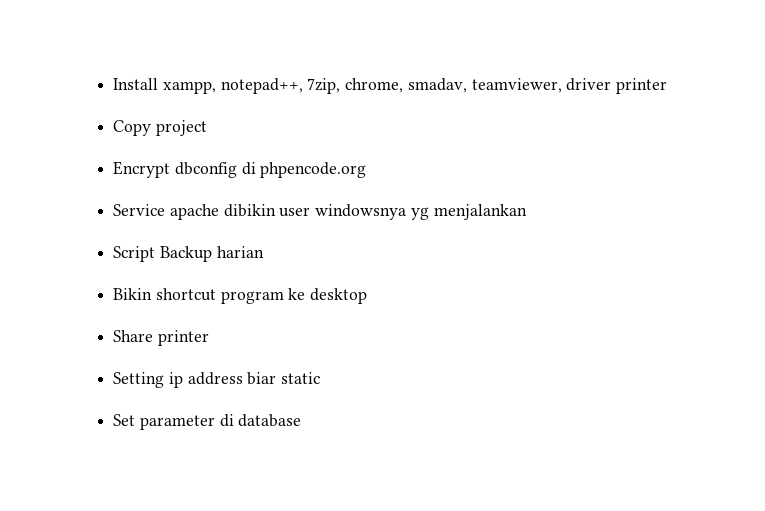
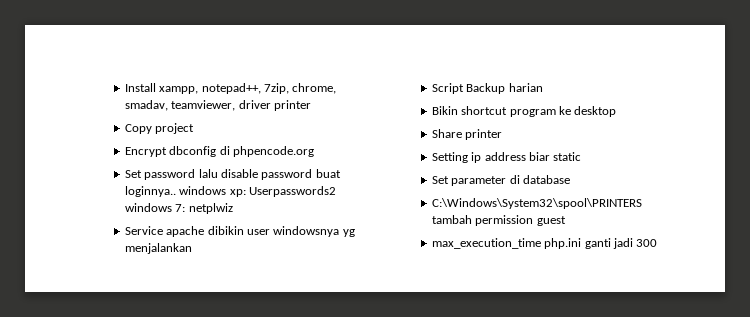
(367, 170) none -> [124,169,341,180] [124,186,336,197] [124,203,233,214] // Set password lalu disable password buat loginnya.. windows xp: Userpasswords2 windows 7: netplwiz
(302, 420) none -> [431,198,642,209] [431,215,566,226] [431,238,658,249] // C:\Windows\System32\spool\PRINTERS tambah permission guest // max_execution_time php.ini ganti jadi 300

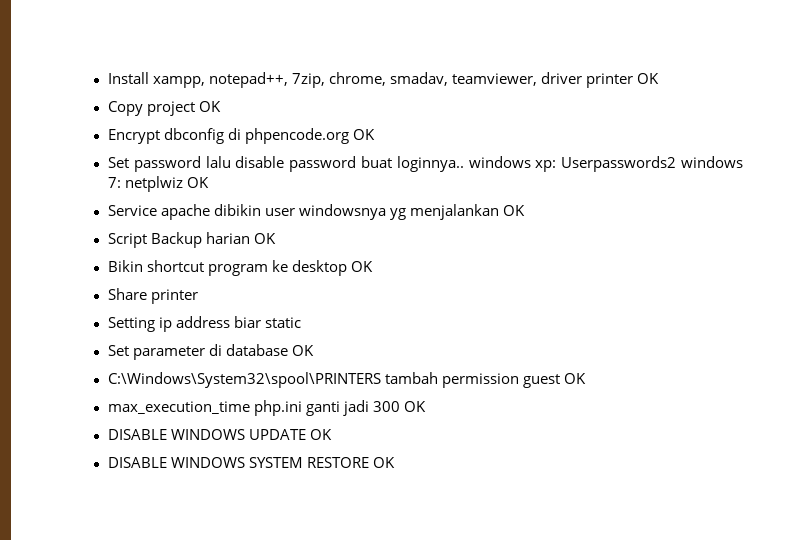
(311, 105) none -> [637,73,660,84] OK
(195, 128) none -> [199,101,222,112] OK
(314, 151) none -> [353,129,376,140] OK
(233, 208) none -> [187,177,210,188] OK
(192, 248) none -> [503,205,526,216] OK
(543, 87) none -> [254,233,277,244] OK
(617, 111) none -> [351,261,374,272] OK
(570, 179) none -> [292,345,315,356] OK
(566, 221) none -> [564,373,587,384] OK
(658, 243) none -> [404,401,427,412] [107,429,333,440] [107,457,396,468] OK // DISABLE WINDOWS UPDATE OK // DISABLE WINDOWS SYSTEM RESTORE OK

